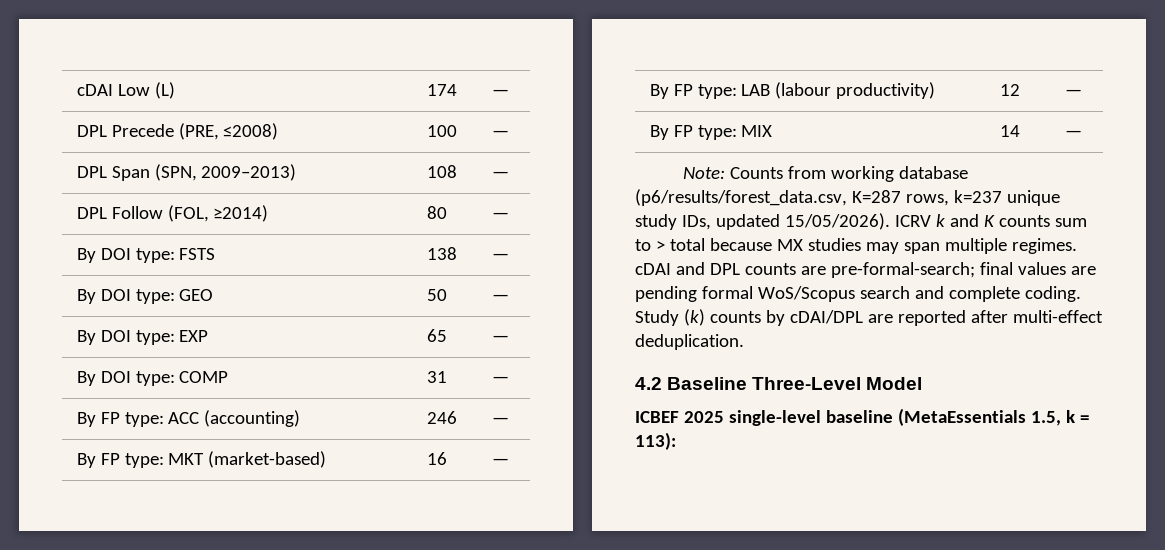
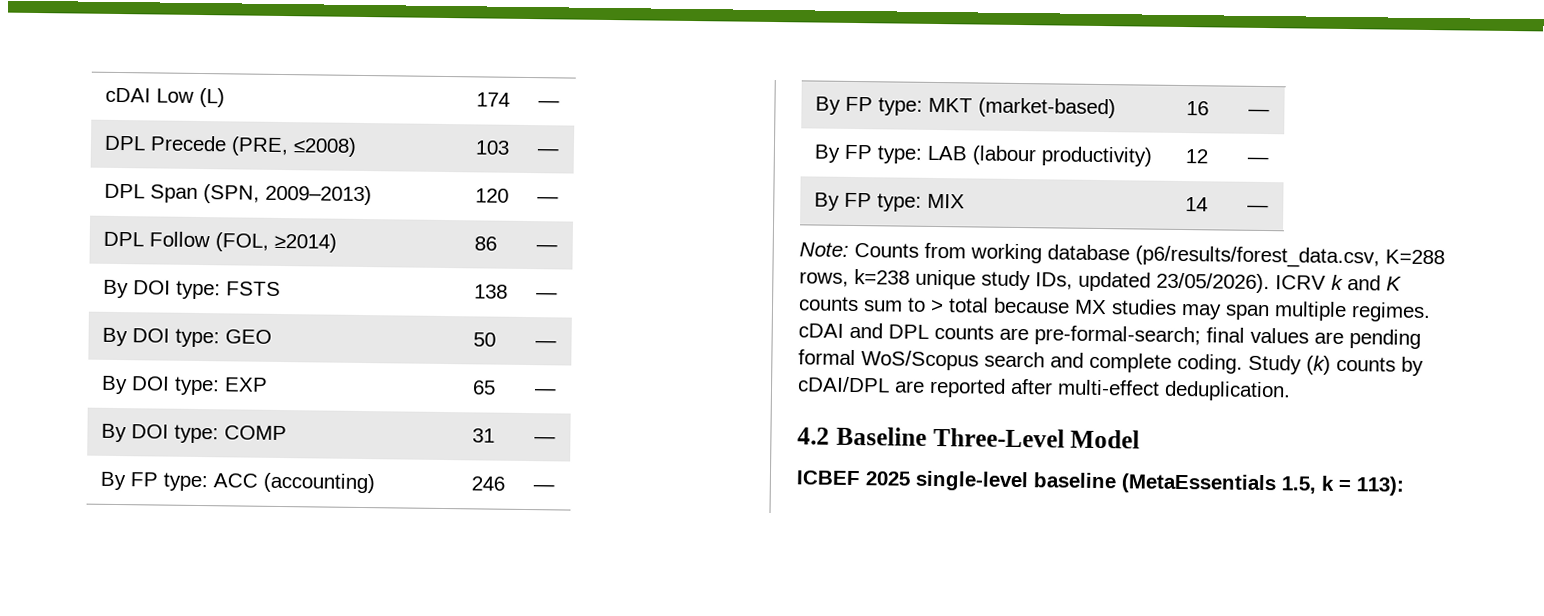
[426,125,457,137] 100 -> [475,140,511,155] 103
[426,165,457,178] 108 -> [475,188,510,203] 120
[426,206,447,219] 80 -> [474,236,498,251] 86
[851,190,1002,206] K=287 rows, k=237 -> [1385,249,1445,265] [799,269,910,287] K=288 rows, k=238
[784,213,890,230] 15/05/2026). -> [1156,272,1270,294] 23/05/2026).

